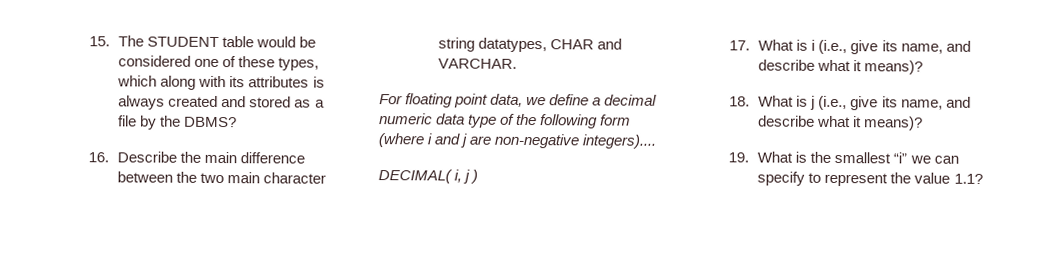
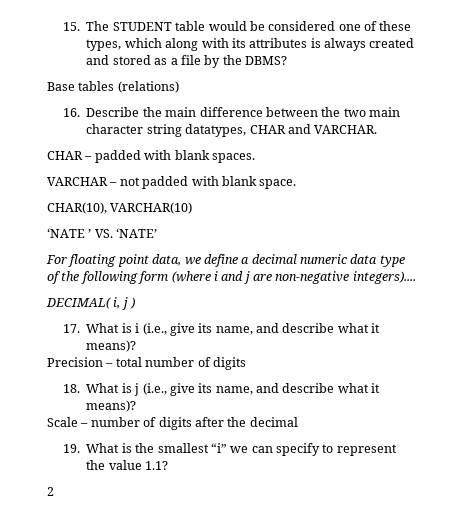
(238, 122) none -> [47,81,179,93] // Base tables (relations)
(518, 63) none -> [47,150,255,163] [47,176,297,189] [47,202,193,214] [47,228,158,238] // CHAR – padded with blank spaces. // VARCHAR – not padded with blank space. // CHAR(10), VARCHAR(10) // ‘NATE ’ VS. ‘NATE’
(924, 67) none -> [47,357,246,370] // Precision – total number of digits
(924, 123) none -> [47,417,298,430] // Scale – number of digits after the decimal
(983, 178) none -> [47,487,54,496] // 2

